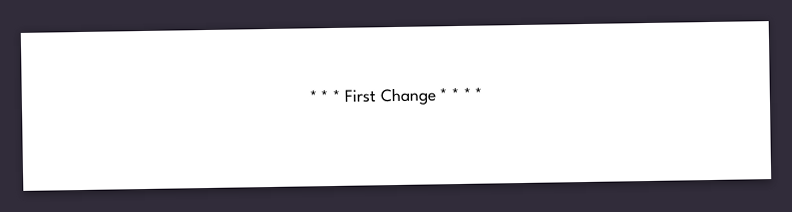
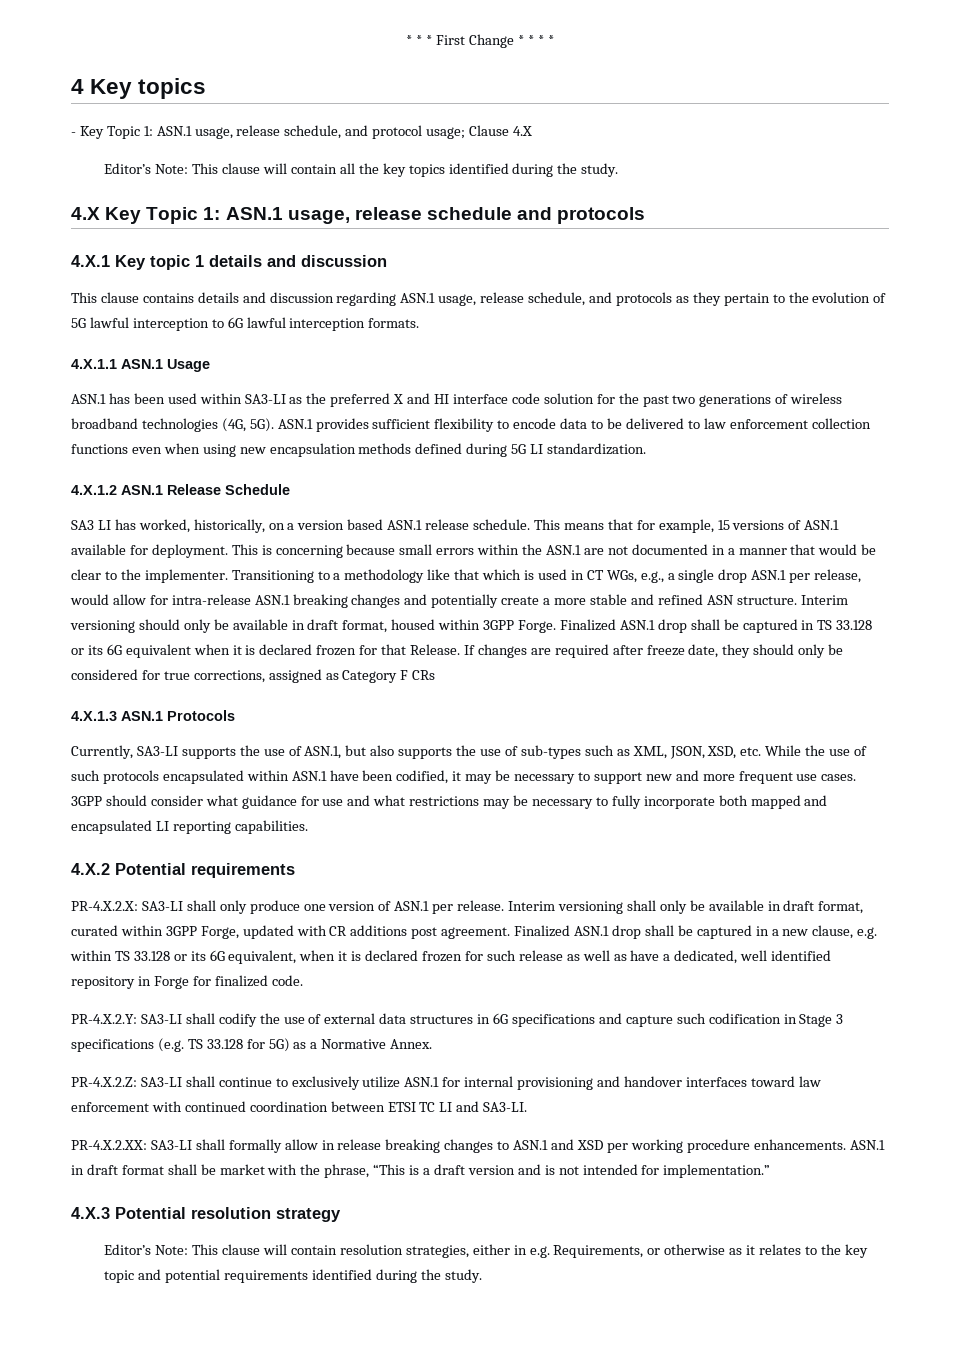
(483, 93) none -> [71,78,207,99] [71,125,532,139] [104,163,619,177] [71,207,646,224] [71,255,387,270] [71,292,887,306] [71,317,420,331] [71,359,210,372] [71,393,843,407] [71,418,871,432] [71,443,647,457] [71,484,290,495] [71,519,840,533] [71,544,877,558] [71,569,862,583] [70,594,848,608] [70,619,873,633] [71,644,844,658] [71,669,436,683] [71,710,235,721] [71,745,868,759] [71,770,857,784] [71,795,828,809] [71,820,308,834] [71,863,295,878] [71,900,864,914] [71,925,878,939] [70,950,832,964] [71,975,303,989] [71,1013,844,1027] [71,1038,433,1052] [71,1076,821,1090] [71,1101,528,1112] [71,1139,885,1153] [71,1164,771,1178] [71,1207,341,1222] [104,1244,868,1258] [104,1269,482,1283] // 4 Key topics // - Key Topic 1: ASN.1 usage, release schedule, and protocol usage; Clause 4.X // Editor’s Note: This clause will contain all the key topics identified during the study. // 4.X Key Topic 1: ASN.1 usage, release schedule and protocols // 4.X.1 Key topic 1 details and discussion // This clause contains details and discussion regarding ASN.1 usage, release schedule, and protocols as they pertain to the evolution of 5G lawful interception to 6G lawful interception formats. // 4.X.1.1 ASN.1 Usage // ASN.1 has been used within SA3-LI as the preferred X and HI interface code solution for the past two generations of wireless broadband technologies (4G, 5G). ASN.1 provides sufficient flexibility to encode data to be delivered to law enforcement collection functions even when using new encapsulation methods defined during 5G LI standardization. // 4.X.1.2 ASN.1 Release Schedule // SA3 LI has worked, historically, on a version based ASN.1 release schedule. This means that for example, 15 versions of ASN.1 available for deployment. This is concerning because small errors within the ASN.1 are not documented in a manner that would be clear to the implementer. Transitioning to a methodology like that which is used in CT WGs, e.g., a single drop ASN.1 per release, would allow for intra-release ASN.1 breaking changes and potentially create a more stable and refined ASN structure. Interim versioning should only be available in draft format, housed within 3GPP Forge. Finalized ASN.1 drop shall be captured in TS 33.128 or its 6G equivalent when it is declared frozen for that Release. If changes are required after freeze date, they should only be considered for true corrections, assigned as Category F CRs // 4.X.1.3 ASN.1 Protocols // Currently, SA3-LI supports the use of ASN.1, but also supports the use of sub-types such as XML, JSON, XSD, etc. While the use of such protocols encapsulated within ASN.1 have been codified, it may be necessary to support new and more frequent use cases. 3GPP should consider what guidance for use and what restrictions may be necessary to fully incorporate both mapped and encapsulated LI reporting capabilities. // 4.X.2 Potential requirements // PR-4.X.2.X: SA3-LI shall only produce one version of ASN.1 per release. Interim versioning shall only be available in draft format, curated within 3GPP Forge, updated with CR additions post agreement. Finalized ASN.1 drop shall be captured in a new clause, e.g. within TS 33.128 or its 6G equivalent, when it is declared frozen for such release as well as have a dedicated, well identified repository in Forge for finalized code. // PR-4.X.2.Y: SA3-LI shall codify the use of external data structures in 6G specifications and capture such codification in Stage 3 specifications (e.g. TS 33.128 for 5G) as a Normative Annex. // PR-4.X.2.Z: SA3-LI shall continue to exclusively utilize ASN.1 for internal provisioning and handover interfaces toward law enforcement with continued coordination between ETSI TC LI and SA3-LI. // PR-4.X.2.XX: SA3-LI shall formally allow in release breaking changes to ASN.1 and XSD per working procedure enhancements. ASN.1 in draft format shall be market with the phrase, “This is a draft version and is not intended for implementation.” // 4.X.3 Potential resolution strategy // Editor’s Note: This clause will contain resolution strategies, either in e.g. Requirements, or otherwise as it relates to the key topic and potential requirements identified during the study.

